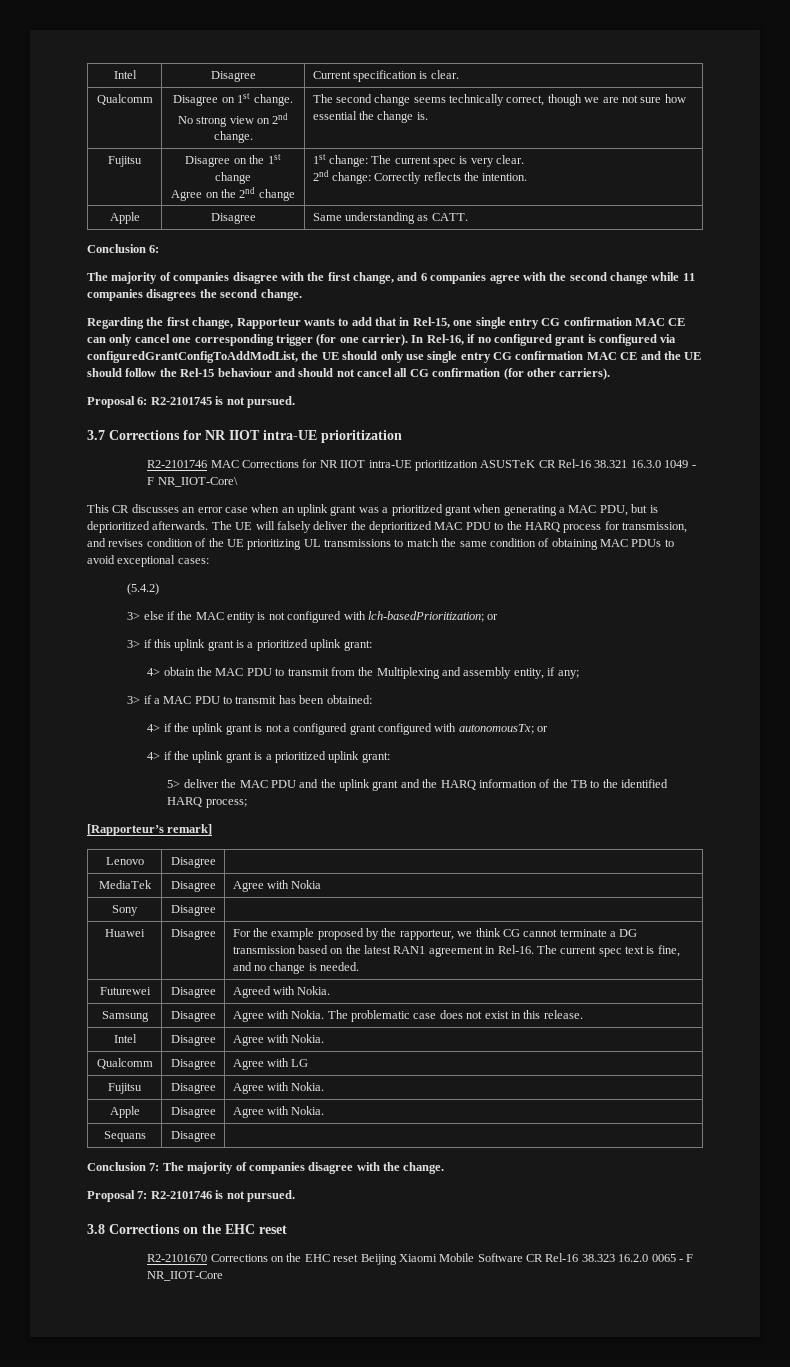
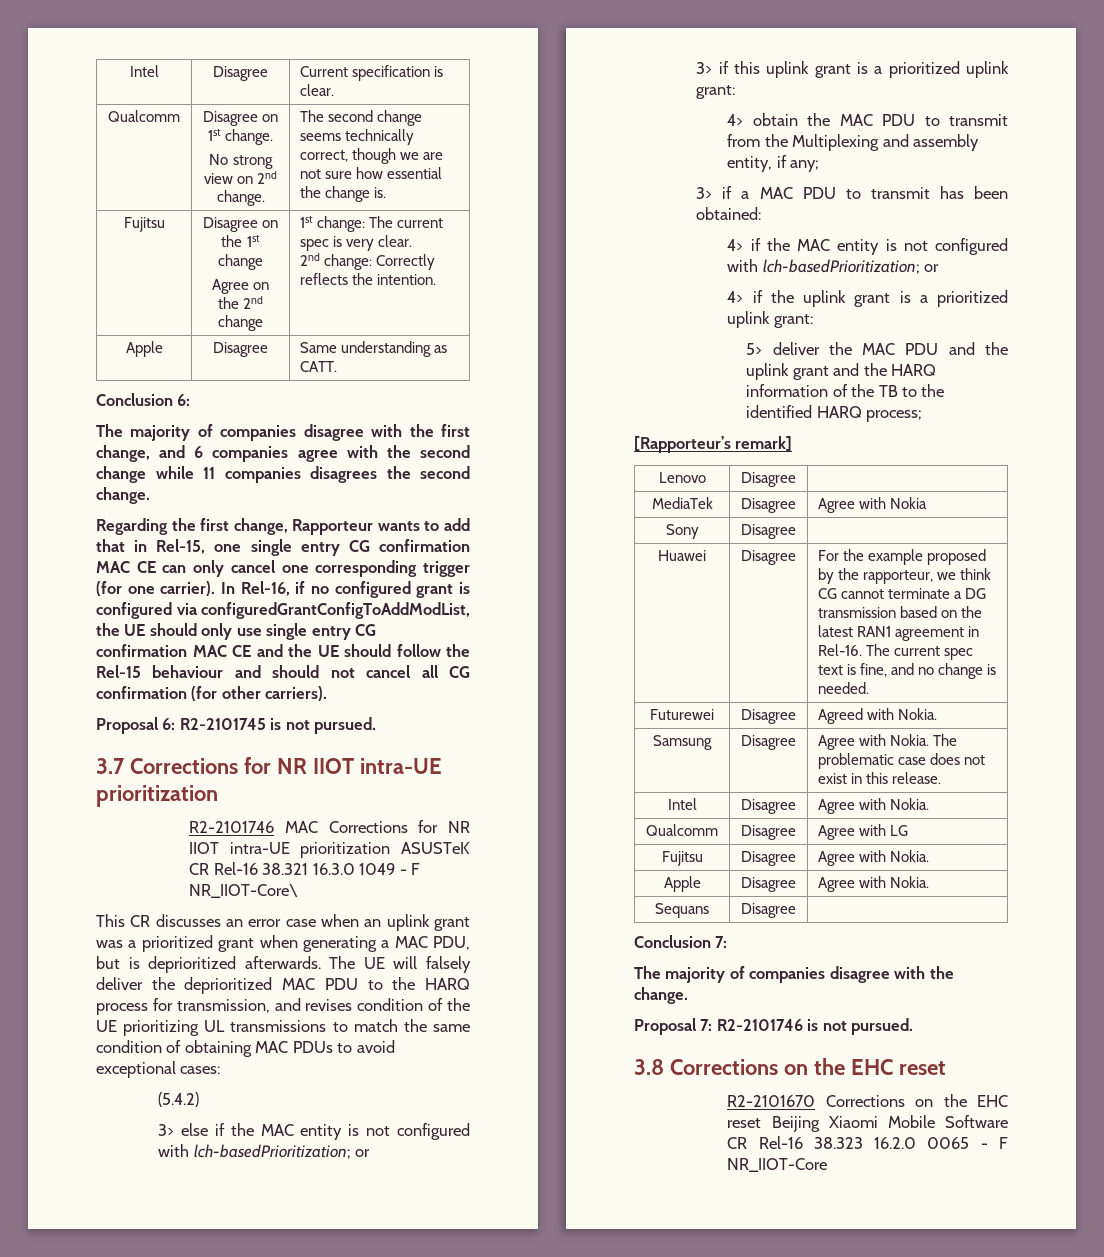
[192,723,534,735] uplink grant is not a configured grant configured with autonomousTx; -> [797,238,1008,255] [727,259,920,274] MAC entity is not configured with lch-basedPrioritization;
(160, 1167) none -> (728, 942) //

